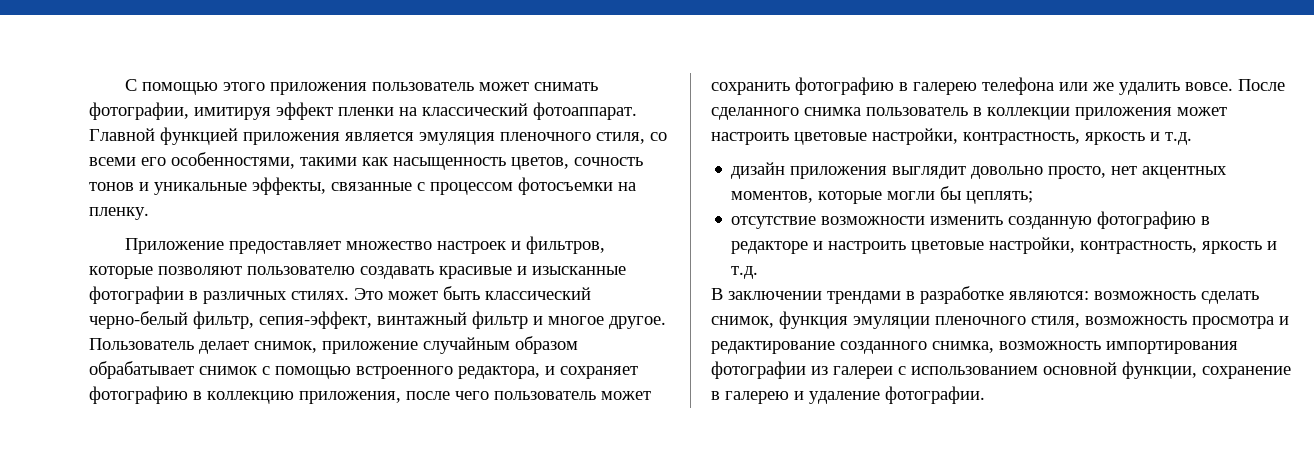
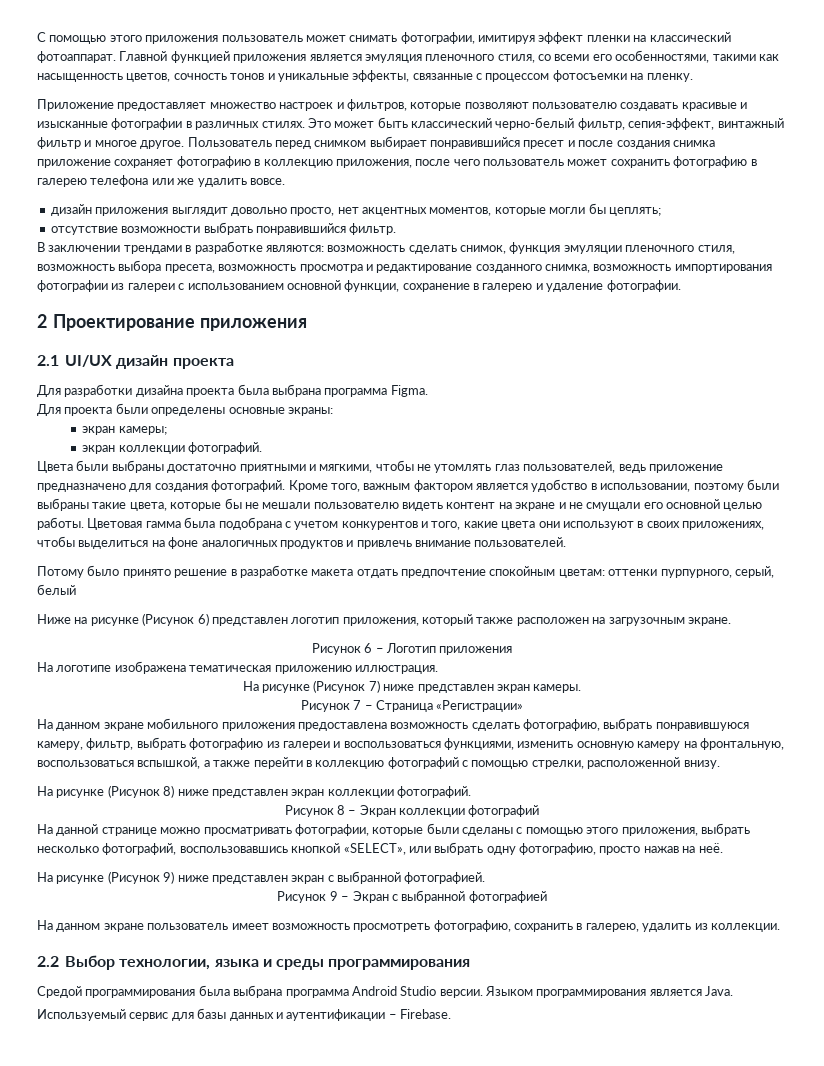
[199,336,578,354] [89,361,555,379] делает снимок, приложение случайным образом обрабатывает снимок с помощью встроенного редактора, и -> [274,136,715,149] [37,159,111,168] перед снимком выбирает понравившийся пресет и после создания снимка приложение
[1238,79,1285,91] [711,107,1227,120] [711,128,1192,145] После сделанного снимка пользователь в коллекции приложения может настроить цветовые настройки, контрастность, яркость и т.д. -> (285, 181) none
[930,211,1211,229] [731,237,1278,254] [731,266,759,279] изменить созданную фотографию в редакторе и настроить цветовые настройки, контрастность, яркость и т.д. -> [203,222,397,235] выбрать понравившийся фильтр.
(1187, 320) none -> [118,260,297,273] выбора пресета, возможность
(985, 395) none -> [37,314,307,331] [37,355,234,369] [37,384,428,397] [37,403,333,416] [82,426,167,435] [82,442,262,454] [37,460,723,473] [37,479,779,492] [37,498,763,511] [37,517,764,530] [37,536,567,549] [37,565,774,578] [37,584,76,595] [37,613,731,626] [311,643,513,655] [37,661,438,674] [242,680,582,693] [300,700,524,712] [37,718,749,731] [37,737,784,750] [37,757,720,769] [37,785,471,798] [284,805,540,817] [37,823,750,836] [37,842,723,855] [37,871,486,884] [277,890,547,903] [37,920,780,932] [37,955,471,970] [37,985,734,998] [37,1008,451,1021] // 2 Проектирование приложения // 2.1 UI/UX дизайн проекта // Для разработки дизайна проекта была выбрана программа Figma. // Для проекта были определены основные экраны: // экран камеры; // экран коллекции фотографий. // Цвета были выбраны достаточно приятными и мягкими, чтобы не утомлять глаз пользователей, ведь приложение предназначено для создания фотографий. Кроме того, важным фактором является удобство в использовании, поэтому были выбраны такие цвета, которые бы не мешали пользователю видеть контент на экране и не смущали его основной целью работы. Цветовая гамма была подобрана с учетом конкурентов и того, какие цвета они используют в своих приложениях, чтобы выделиться на фоне аналогичных продуктов и привлечь внимание пользователей. // Потому было принято решение в разработке макета отдать предпочтение спокойным цветам: оттенки пурпурного, серый, белый // Ниже на рисунке (Рисунок 6) представлен логотип приложения, который также расположен на загрузочным экране. // Рисунок 6 – Логотип приложения // На логотипе изображена тематическая приложению иллюстрация. // На рисунке (Рисунок 7) ниже представлен экран камеры. // Рисунок 7 – Страница «Регистрации» // На данном экране мобильного приложения предоставлена возможность сделать фотографию, выбрать понравившуюся камеру, фильтр, выбрать фотографию из галереи и воспользоваться функциями, изменить основную камеру на фронтальную, воспользоваться вспышкой, а также перейти в коллекцию фотографий с помощью стрелки, расположенной внизу. // На рисунке (Рисунок 8) ниже представлен экран коллекции фотографий. // Рисунок 8 – Экран коллекции фотографий // На данной странице можно просматривать фотографии, которые были сделаны с помощью этого приложения, выбрать несколько фотографий, воспользовавшись кнопкой «SELECT», или выбрать одну фотографию, просто нажав на неё. // На рисунке (Рисунок 9) ниже представлен экран с выбранной фотографией. // Рисунок 9 – Экран с выбранной фотографией // На данном экране пользователь имеет возможность просмотреть фотографию, сохранить в галерею, удалить из коллекции. // 2.2 Выбор технологии, языка и среды программирования // Средой программирования была выбрана программа Android Studio версии. Языком программирования является Java. // Используемый сервис для базы данных и аутентификации – Firebase.

